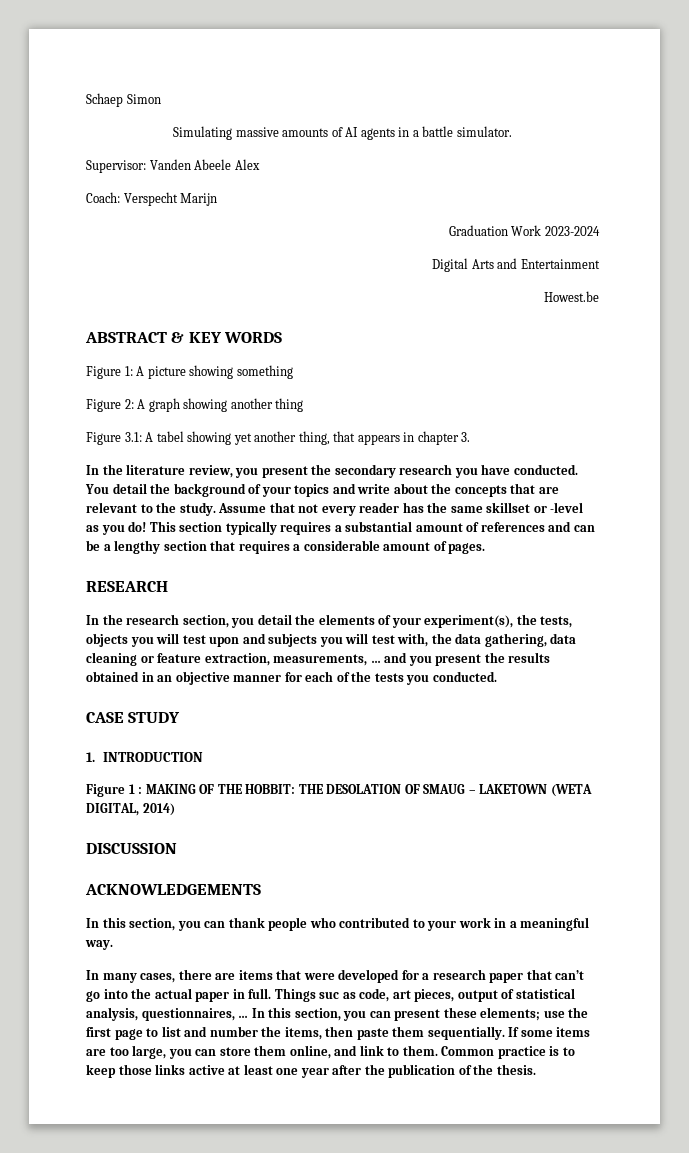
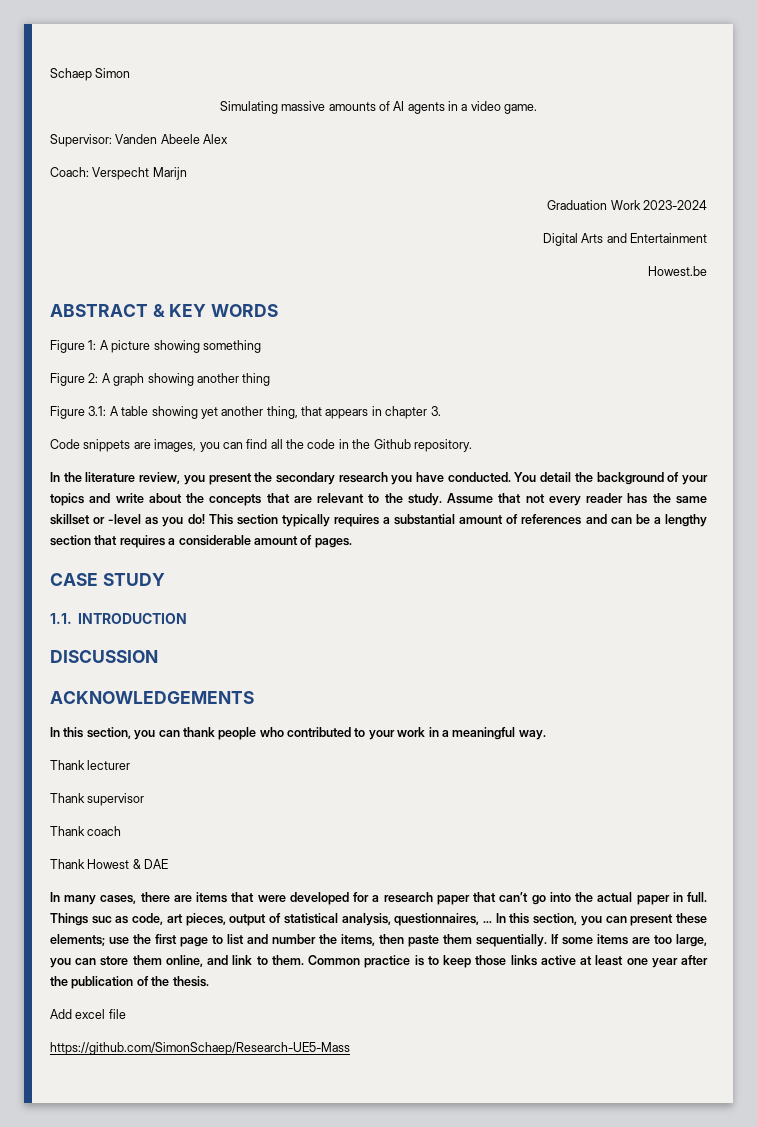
[422,126,512,137] battle simulator. -> [470,101,538,114] video game.
[156,431,184,442] tabel -> [121,406,149,416] table
(471, 437) none -> [50,439,472,452] // Code snippets are images, you can find all the code in the Github repository.
[86,581,168,592] [86,614,573,628] [86,633,577,647] [86,652,551,666] [86,671,497,685] // RESEARCH // In the research section, you detail the elements of your experiment(s), the tests, objects you will test upon and subjects you will test with, the data gathering, data cleaning or feature extraction, measurements, … and you present the results obtained in an objective manner for each of the tests you conducted. -> (352, 543) none
[86,752,95,762] 1. -> [50,613,72,624] 1.1.
[86,784,592,797] [86,803,175,816] // Figure 1 : MAKING OF THE HOBBIT: THE DESOLATION OF SMAUG – LAKETOWN (WETA DIGITAL, 2014) -> (188, 618) none
(113, 945) none -> [50,760,131,770] [50,793,145,806] [50,826,122,836] [50,859,169,869] // Thank lecturer // Thank supervisor // Thank coach // Thank Howest & DAE
(536, 1069) none -> [50,1009,126,1019] [50,1042,350,1055] // Add excel file // https://github.com/SimonSchaep/Research-UE5-Mass

